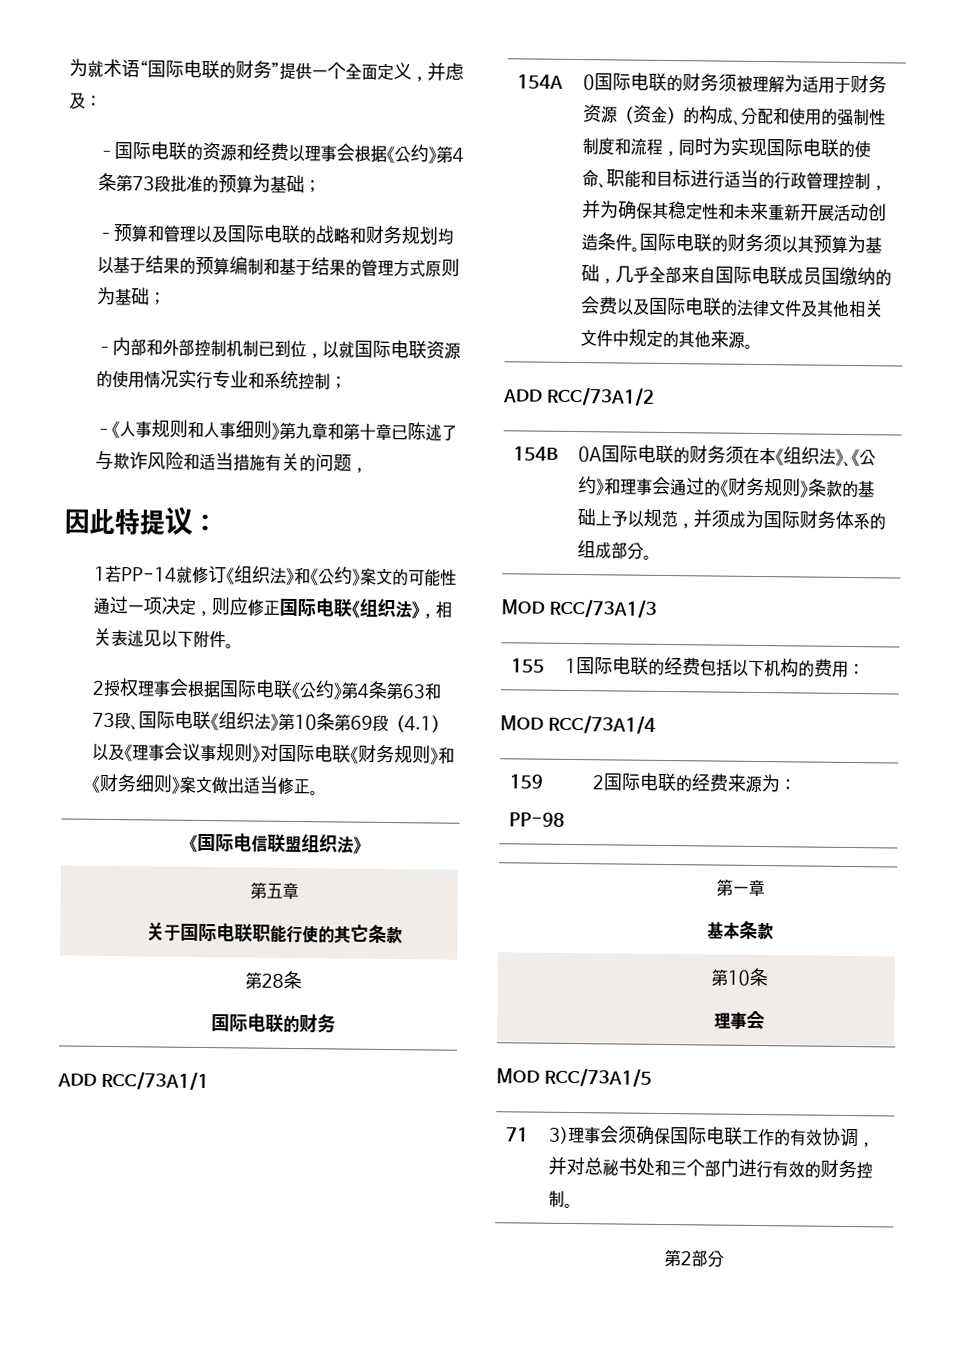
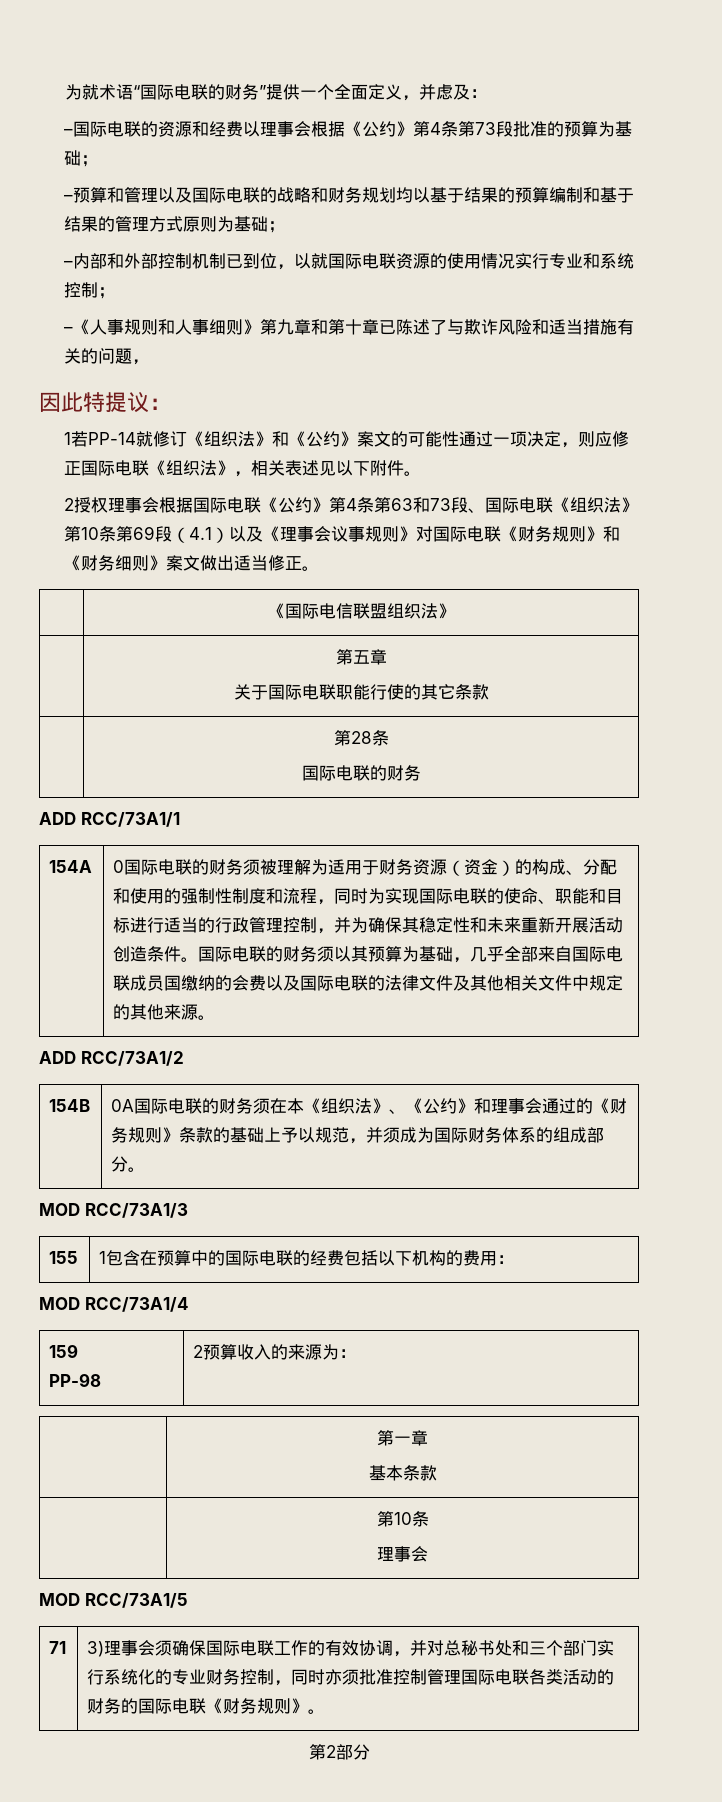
(578, 665) none -> [106,1250,226,1266] 包含在预算中的
[603,772,730,792] 国际电联的经费 -> [203,1344,289,1360] 预算收入的
[738,1158,874,1180] [548,1190,566,1207] 进行有效的财务控制 -> [597,1640,615,1656] [87,1669,615,1686] [87,1698,309,1714] 实行系统化的专业财务控制，同时亦须批准控制管理国际电联各类活动的财务的国际电联《财务规则》

